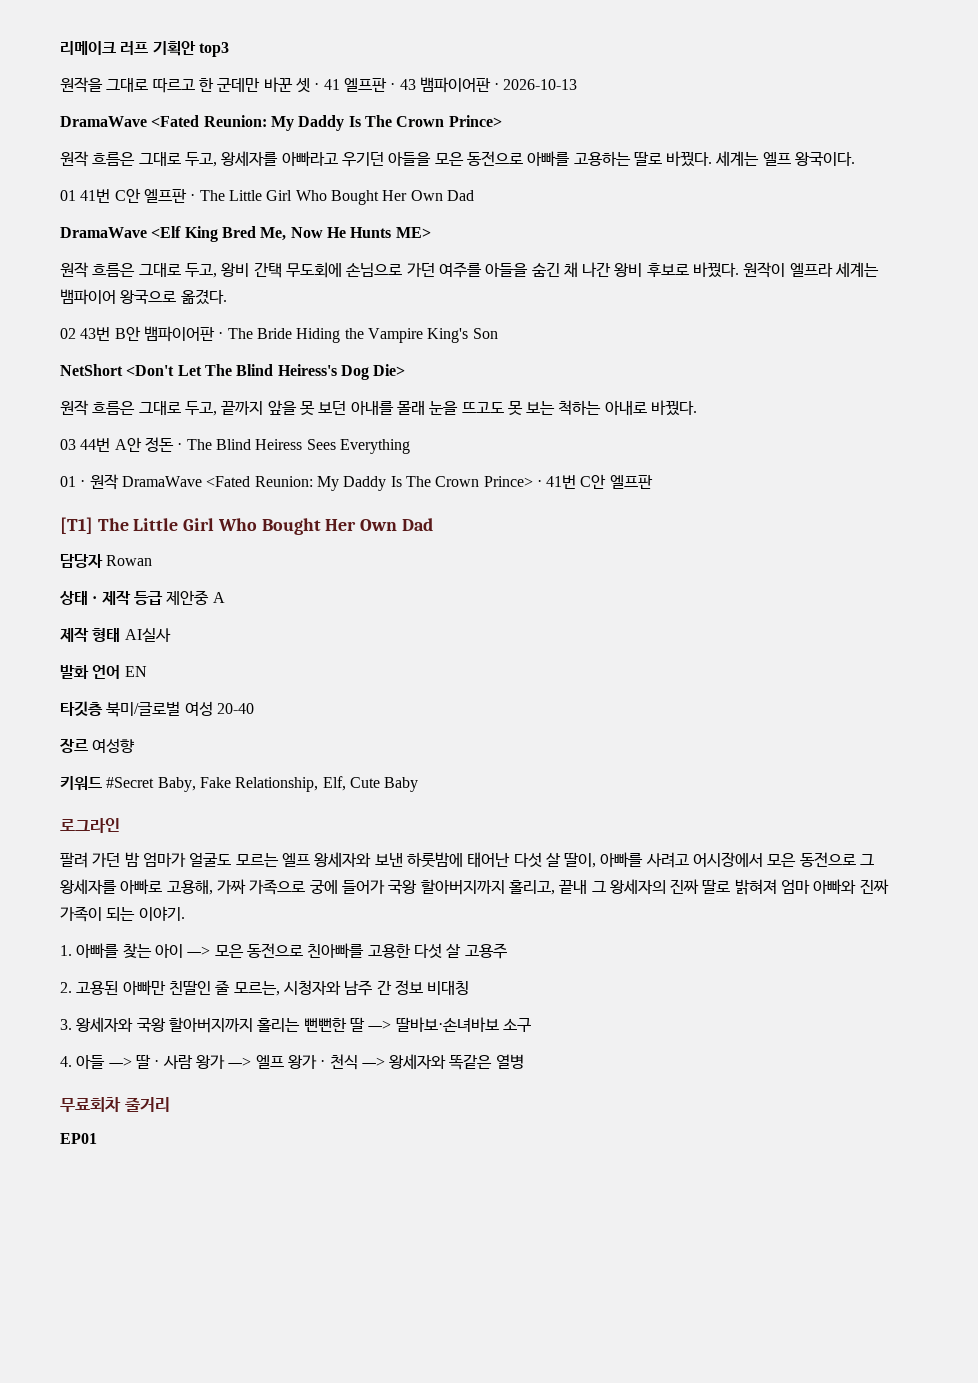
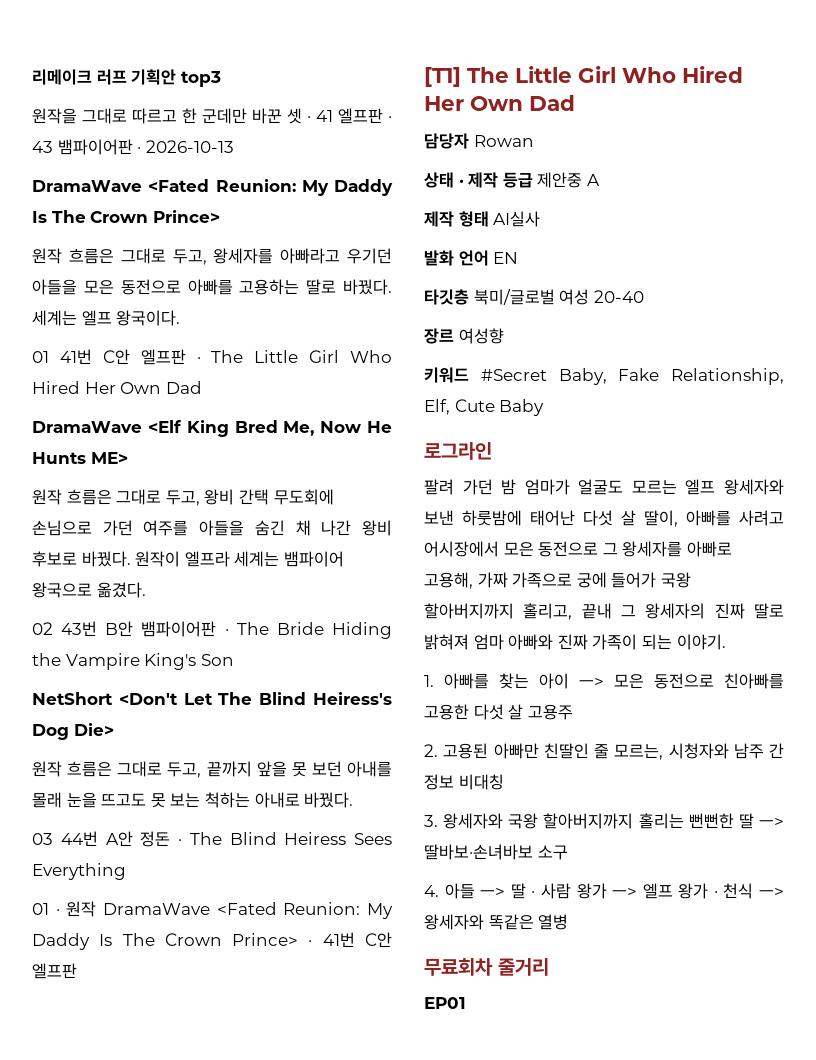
[330,190,379,205] Bought -> [32,381,80,394] Hired
[261,518,321,535] Bought -> [682,66,743,83] Hired

